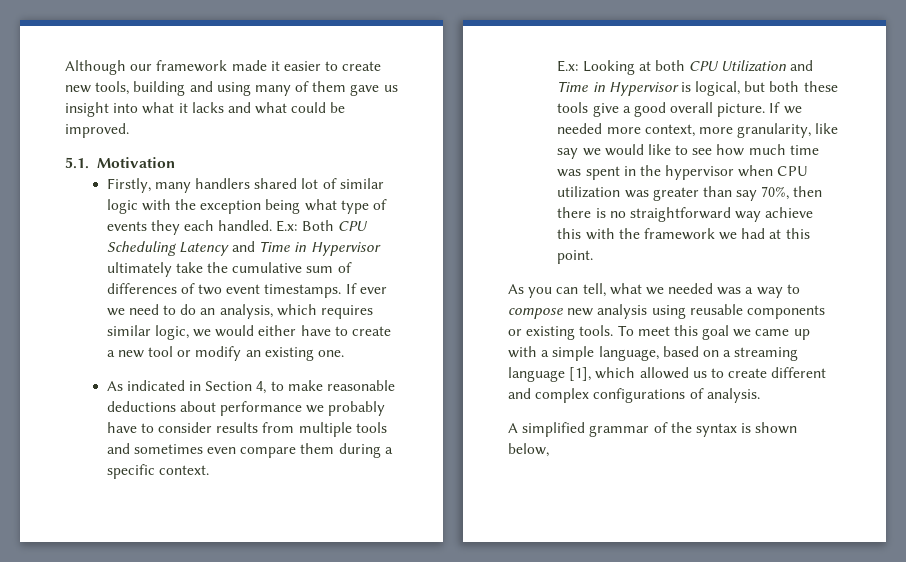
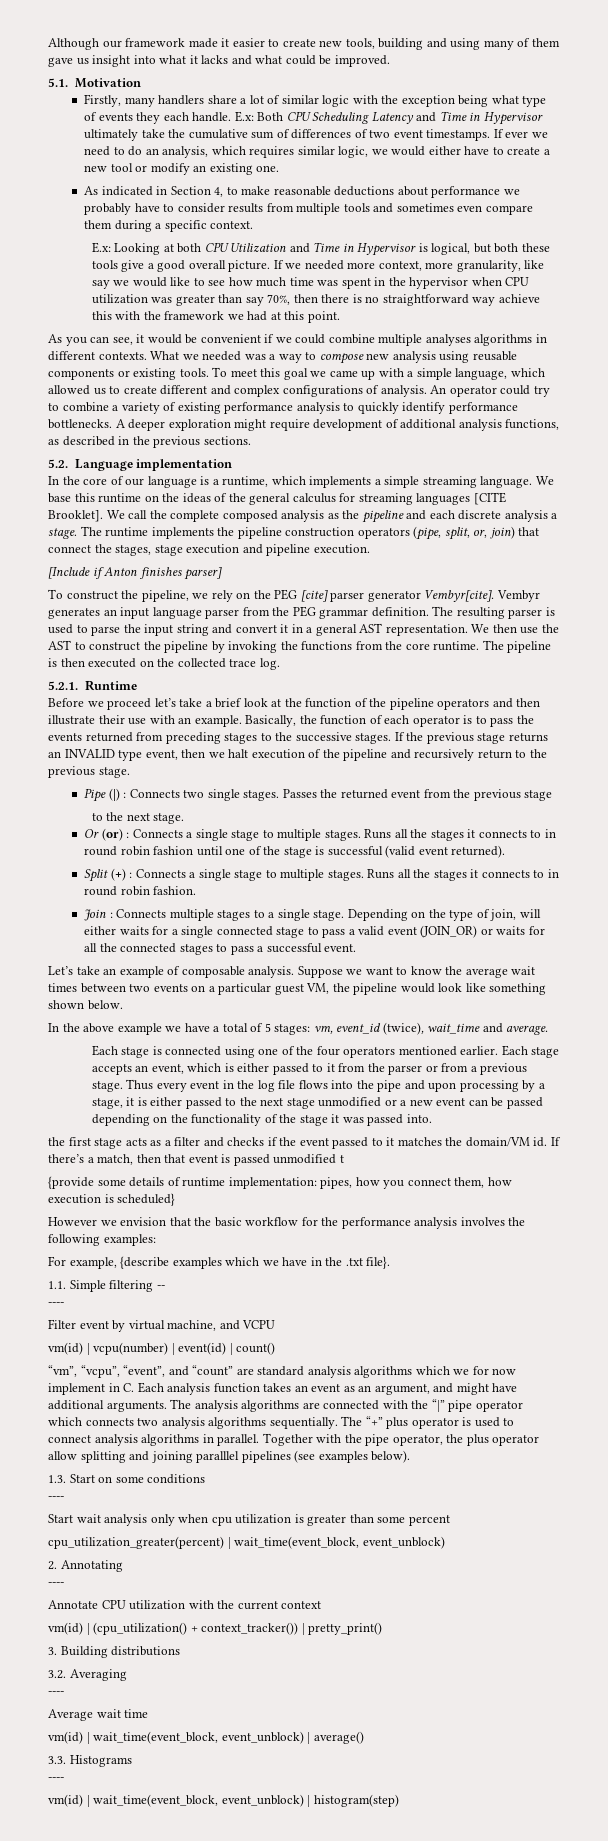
[254,178,298,189] shared -> [207,95,247,104] share a
[218,220,273,231] handled. -> [192,112,232,122] handle.
[582,283,642,297] tell, what -> [112,334,547,346] [48,351,180,361] see, it would be convenient if we could combine multiple analyses algorithms in different contexts. What
[662,346,799,361] [508,367,592,382] based on a streaming language [1], -> (508, 374) none
[508,422,798,437] [508,443,549,457] // A simplified grammar of the syntax is shown below, -> [430,385,550,397] [48,402,518,414] [48,419,560,431] [48,436,251,448] [48,459,233,471] [48,476,554,488] [48,492,506,505] [48,510,558,523] [48,526,540,540] [48,544,370,556] [48,567,223,580] [48,589,540,602] [48,606,555,619] [48,623,559,636] [48,640,552,653] [48,658,280,670] [48,680,137,691] [48,698,541,710] [48,715,534,727] [48,732,548,744] [48,749,547,761] [48,766,130,778] [84,788,553,802] [91,812,185,824] [84,828,556,841] [84,845,506,858] [84,868,559,882] [84,886,197,896] [84,909,541,921] [84,925,545,938] [84,943,357,955] [48,966,536,978] [48,983,547,995] [48,1000,123,1010] [48,1022,549,1035] [91,1045,560,1058] [91,1063,528,1075] [91,1079,545,1092] [91,1097,543,1109] [91,1114,432,1126] [48,1137,561,1149] [48,1154,344,1166] [48,1176,512,1189] [48,1193,176,1206] [48,1217,526,1229] [48,1234,156,1246] [48,1256,391,1269] [48,1280,165,1292] [48,1302,64,1306] [48,1319,276,1332] [48,1342,276,1355] [48,1365,517,1378] [48,1382,518,1395] [48,1399,523,1412] [48,1416,515,1429] [48,1433,540,1446] [48,1450,411,1463] [48,1474,206,1484] [48,1496,64,1500] [48,1514,450,1526] [48,1536,445,1549] [48,1560,123,1572] [48,1582,64,1586] [48,1600,322,1610] [48,1622,383,1635] [48,1646,181,1658] [48,1669,127,1681] [48,1691,64,1695] [48,1709,149,1721] [48,1731,364,1744] [48,1755,132,1767] [48,1777,64,1781] [48,1794,399,1807] An operator could try to combine a variety of existing performance analysis to quickly identify performance bottlenecks. A deeper exploration might require development of additional analysis functions, as described in the previous sections. // 5.2. Language implementation // In the core of our language is a runtime, which implements a simple streaming language. We base this runtime on the ideas of the general calculus for streaming languages [CITE Brooklet]. We call the complete composed analysis as the pipeline and each discrete analysis a stage. The runtime implements the pipeline construction operators (pipe, split, or, join) that connect the stages, stage execution and pipeline execution. // [Include if Anton finishes parser] // To construct the pipeline, we rely on the PEG [cite] parser generator Vembyr[cite]. Vembyr generates an input language parser from the PEG grammar definition. The resulting parser is used to parse the input string and convert it in a general AST representation. We then use the AST to construct the pipeline by invoking the functions from the core runtime. The pipeline is then executed on the collected trace log. // 5.2.1. Runtime // Before we proceed let’s take a brief look at the function of the pipeline operators and then illustrate their use with an example. Basically, the function of each operator is to pass the events returned from preceding stages to the successive stages. If the previous stage returns an INVALID type event, then we halt execution of the pipeline and recursively return to the previous stage. // Pipe (|) : Connects two single stages. Passes the returned event from the previous stage // to the next stage. // Or (or) : Connects a single stage to multiple stages. Runs all the stages it connects to in round robin fashion until one of the stage is successful (valid event returned). // Split (+) : Connects a single stage to multiple stages. Runs all the stages it connects to in round robin fashion. // Join : Connects multiple stages to a single stage. Depending on the type of join, will either waits for a single connected stage to pass a valid event (JOIN_OR) or waits for all the connected stages to pass a successful event. // Let’s take an example of composable analysis. Suppose we want to know the average wait times between two events on a particular guest VM, the pipeline would look like something shown below. // In the above example we have a total of 5 stages: vm, event_id (twice), wait_time and average. // Each stage is connected using one of the four operators mentioned earlier. Each stage accepts an event, which is either passed to it from the parser or from a previous stage. Thus every event in the log file flows into the pipe and upon processing by a stage, it is either passed to the next stage unmodified or a new event can be passed depending on the functionality of the stage it was passed into. // the first stage acts as a filter and checks if the event passed to it matches the domain/VM id. If there’s a match, then that event is passed unmodified t // {provide some details of runtime implementation: pipes, how you connect them, how execution is scheduled} // However we envision that the basic workflow for the performance analysis involves the following examples: // For example, {describe examples which we have in the .txt file}. // 1.1. Simple filtering -- // ---- // Filter event by virtual machine, and VCPU // vm(id) | vcpu(number) | event(id) | count() // “vm”, “vcpu”, “event”, and “count” are standard analysis algorithms which we for now implement in C. Each analysis function takes an event as an argument, and might have additional arguments. The analysis algorithms are connected with the “|” pipe operator which connects two analysis algorithms sequentially. The “+” plus operator is used to connect analysis algorithms in parallel. Together with the pipe operator, the plus operator allow splitting and joining paralllel pipelines (see examples below). // 1.3. Start on some conditions // ---- // Start wait analysis only when cpu utilization is greater than some percent // cpu_utilization_greater(percent) | wait_time(event_block, event_unblock) // 2. Annotating // ---- // Annotate CPU utilization with the current context // vm(id) | (cpu_utilization() + context_tracker()) | pretty_print() // 3. Building distributions // 3.2. Averaging // ---- // Average wait time // vm(id) | wait_time(event_block, event_unblock) | average() // 3.3. Histograms // ---- // vm(id) | wait_time(event_block, event_unblock) | histogram(step)

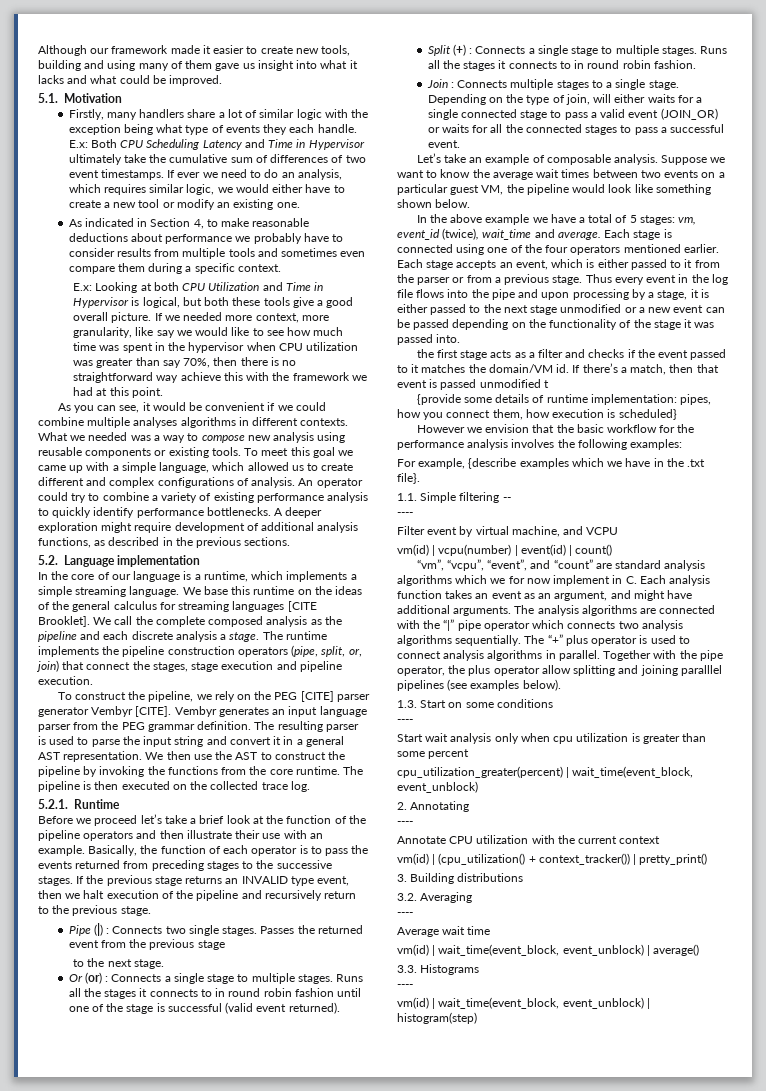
[48,567,223,580] // [Include if Anton finishes parser] -> (93, 680) none
[300,590,328,602] [cite] -> [300,691,334,702] [CITE]
[424,590,495,602] Vembyr[cite]. -> [91,706,172,717] Vembyr [CITE].
(549, 1030) // -> (601, 235) none

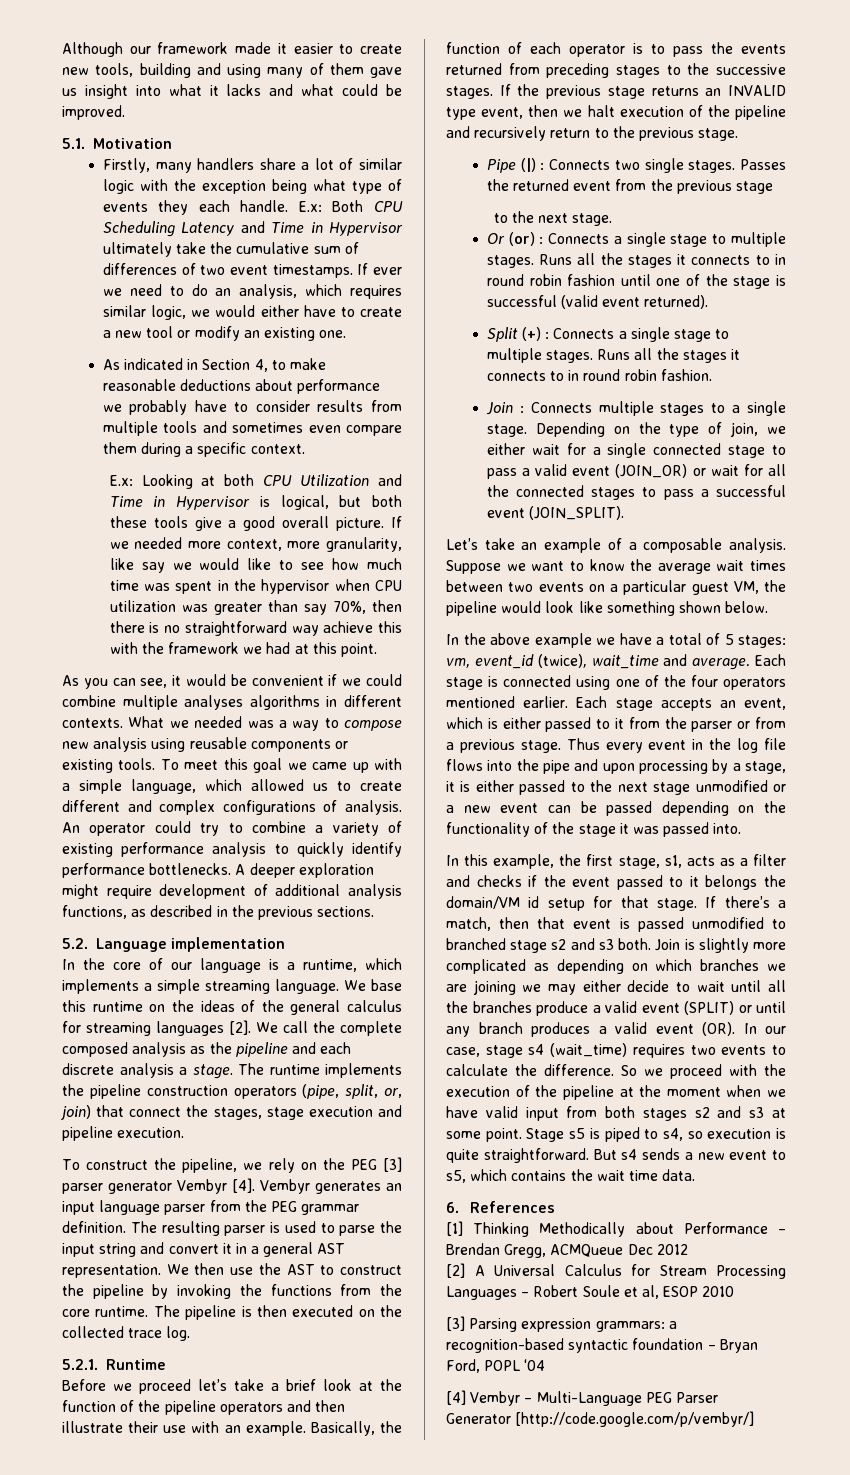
[287,601,317,612] [38,616,90,627] [CITE Brooklet]. -> [229,1020,251,1035] [2].
[300,691,334,702] [CITE] -> [383,1157,402,1172] [3]
[135,706,172,717] [CITE]. -> [232,1178,255,1193] [4].
[593,94,675,103] will either waits -> [767,426,786,434] [486,443,560,455] we either wait
[441,124,469,133] waits -> [710,465,739,476] wait
[427,140,460,148] event. -> [486,506,625,520] event (JOIN_SPLIT).
(545, 159) none -> [628,542,637,550] a
[416,349,488,360] the first stage -> [446,854,682,869] In this example, the first stage, s1,
[421,364,466,373] matches -> [705,875,758,890] belongs
[556,364,570,373] id. -> [528,896,697,911] id setup for that stage.
[543,380,549,388] [416,394,712,405] [397,409,677,420] [416,424,695,433] [397,439,683,450] [397,458,706,469] [397,473,420,484] [397,492,511,503] [397,512,413,516] [397,526,619,537] [397,544,613,556] [416,559,706,571] [397,575,711,586] [397,590,693,601] [397,605,716,616] [397,619,683,631] [397,634,690,646] [397,650,723,661] [397,665,722,676] [397,679,561,691] [397,699,553,708] [397,719,413,723] [397,733,707,744] [397,749,470,759] [397,766,694,778] [397,781,478,793] [397,801,470,812] [397,821,413,825] [397,835,661,844] [397,853,708,865] [397,873,524,884] [397,892,473,903] [397,912,413,916] [397,926,491,937] [397,944,700,956] [397,964,480,975] [397,984,413,988] [397,997,650,1009] [397,1012,477,1024] t // {provide some details of runtime implementation: pipes, how you connect them, how execution is scheduled} // However we envision that the basic workflow for the performance analysis involves the following examples: // For example, {describe examples which we have in the .txt file}. // 1.1. Simple filtering -- // ---- // Filter event by virtual machine, and VCPU // vm(id) | vcpu(number) | event(id) | count() // “vm”, “vcpu”, “event”, and “count” are standard analysis algorithms which we for now implement in C. Each analysis function takes an event as an argument, and might have additional arguments. The analysis algorithms are connected with the “|” pipe operator which connects two analysis algorithms sequentially. The “+” plus operator is used to connect analysis algorithms in parallel. Together with the pipe operator, the plus operator allow splitting and joining paralllel pipelines (see examples below). // 1.3. Start on some conditions // ---- // Start wait analysis only when cpu utilization is greater than some percent // cpu_utilization_greater(percent) | wait_time(event_block, event_unblock) // 2. Annotating // ---- // Annotate CPU utilization with the current context // vm(id) | (cpu_utilization() + context_tracker()) | pretty_print() // 3. Building distributions // 3.2. Averaging // ---- // Average wait time // vm(id) | wait_time(event_block, event_unblock) | average() // 3.3. Histograms // ---- // vm(id) | wait_time(event_block, event_unblock) | histogram(step) -> [772,919,786,929] [446,938,786,953] [446,959,786,974] [446,980,786,995] [446,1001,786,1016] [446,1022,786,1037] [446,1043,786,1058] [446,1064,786,1079] [446,1085,786,1100] [446,1106,786,1121] [446,1127,786,1142] [446,1148,786,1163] [446,1169,696,1183] [446,1201,555,1213] [446,1221,786,1237] [446,1243,688,1258] [446,1263,786,1279] [446,1285,735,1300] [446,1316,677,1332] [446,1338,758,1353] [446,1359,546,1373] [446,1390,718,1406] [446,1411,755,1427] to branched stage s2 and s3 both. Join is slightly more complicated as depending on which branches we are joining we may either decide to wait until all the branches produce a valid event (SPLIT) or until any branch produces a valid event (OR). In our case, stage s4 (wait_time) requires two events to calculate the difference. So we proceed with the execution of the pipeline at the moment when we have valid input from both stages s2 and s3 at some point. Stage s5 is piped to s4, so execution is quite straightforward. But s4 sends a new event to s5, which contains the wait time data. // 6. References // [1] Thinking Methodically about Performance – Brendan Gregg, ACMQueue Dec 2012 // [2] A Universal Calculus for Stream Processing Languages – Robert Soule et al, ESOP 2010 // [3] Parsing expression grammars: a recognition-based syntactic foundation – Bryan Ford, POPL ‘04 // [4] Vembyr – Multi-Language PEG Parser Generator [http://code.google.com/p/vembyr/]

